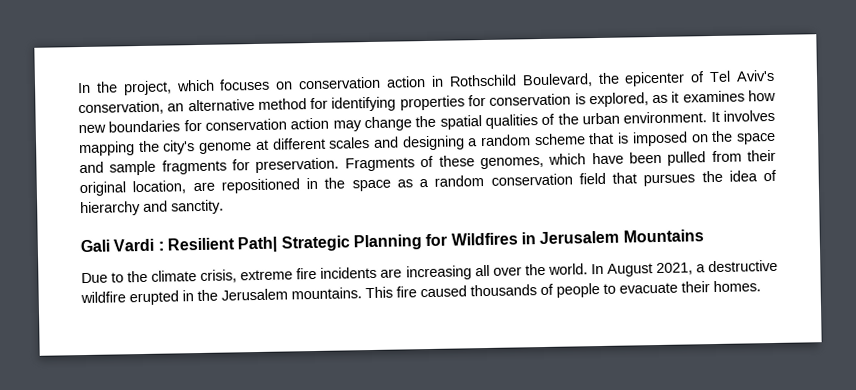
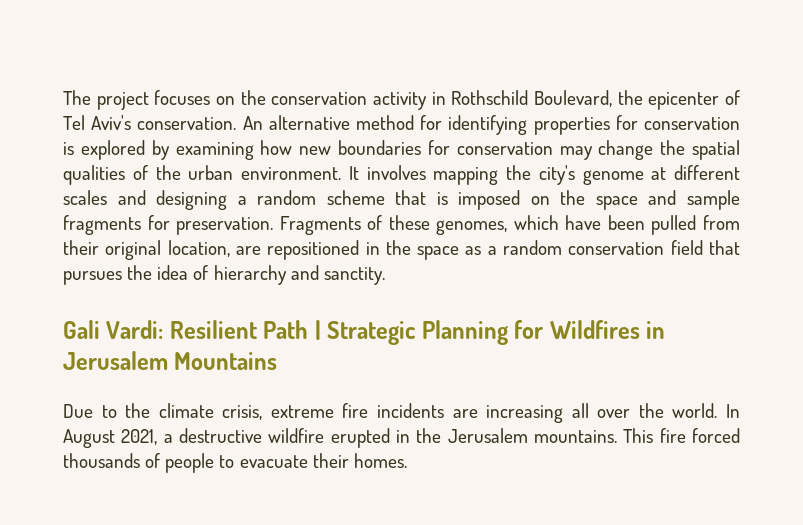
[77,76,427,96] In the project, which focuses on conservation action -> [63,90,428,110] The project focuses on the conservation activity
[78,100,185,116] conservation, an -> [137,116,263,130] conservation. An
[588,90,745,108] explored, as it examines -> [80,140,254,160] explored by examining
[290,117,330,130] action -> (553, 148) none
[113,236,278,253] Vardi : Resilient Path| -> [106,320,321,340] Vardi: Resilient Path |
[420,285,467,298] caused -> [692,428,741,443] forced

